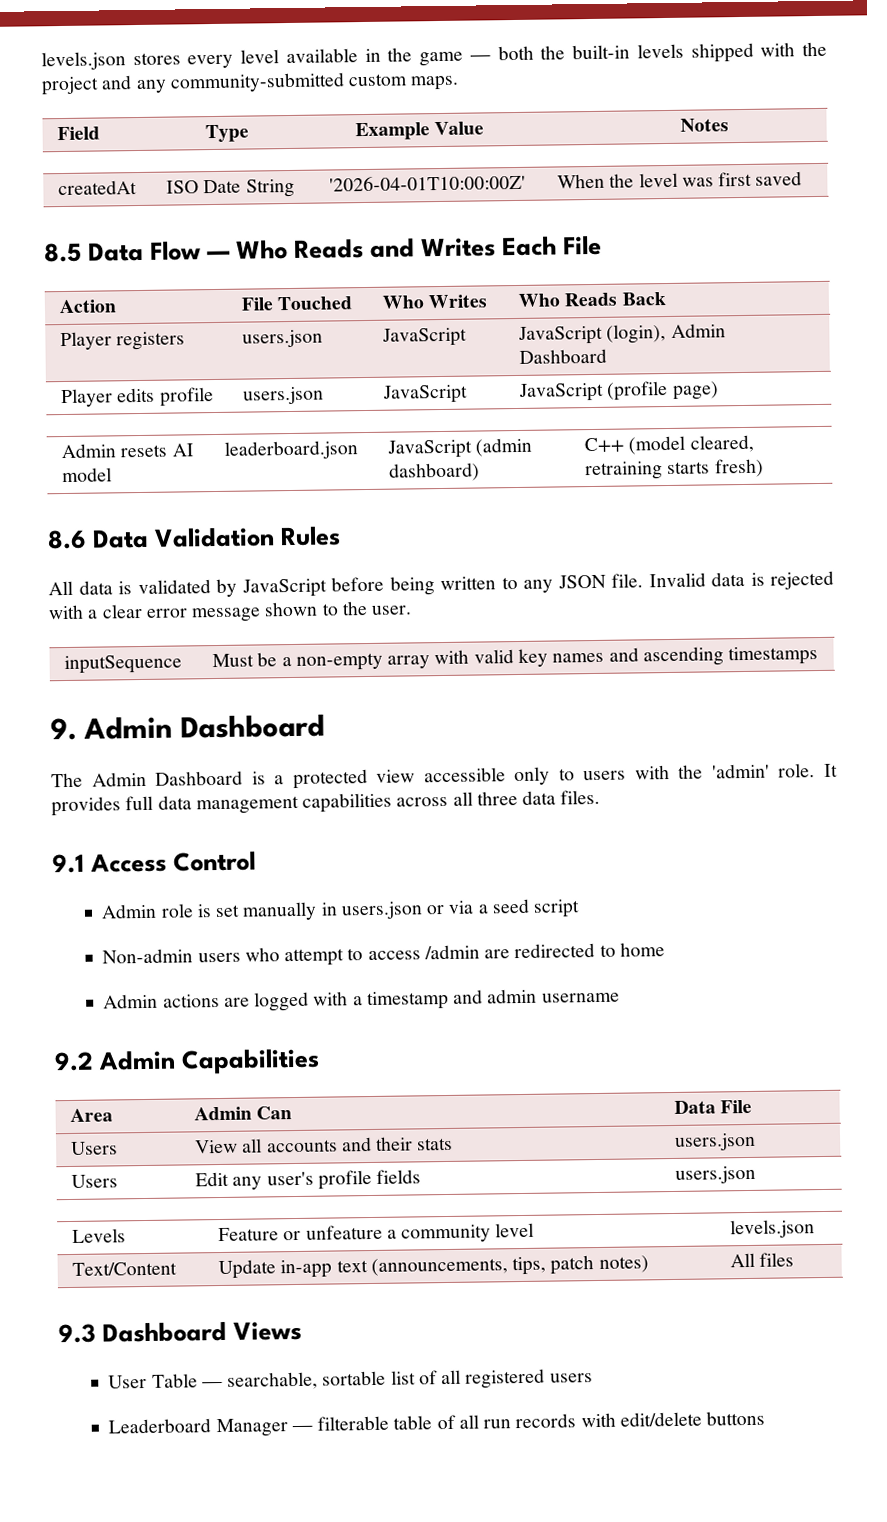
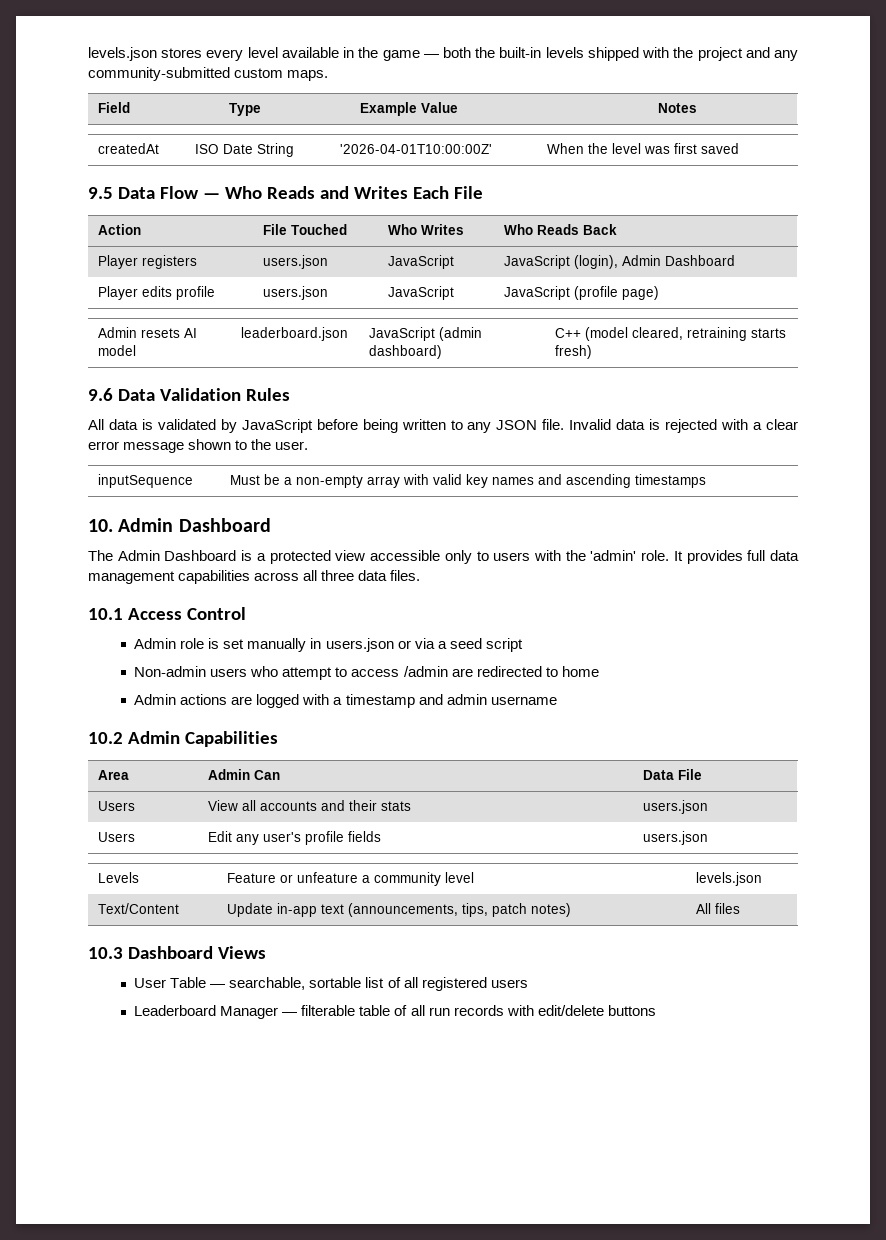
[44,242,82,263] 8.5 -> [88,187,113,199] 9.5
[47,529,87,550] 8.6 -> [88,388,113,401] 9.6
[50,717,77,741] 9. -> [88,519,113,532] 10.
[52,853,85,874] 9.1 -> [88,608,123,620] 10.1
[54,1051,94,1072] 9.2 -> [88,732,123,744] 10.2
[58,1323,96,1344] 9.3 -> [88,947,123,959] 10.3

